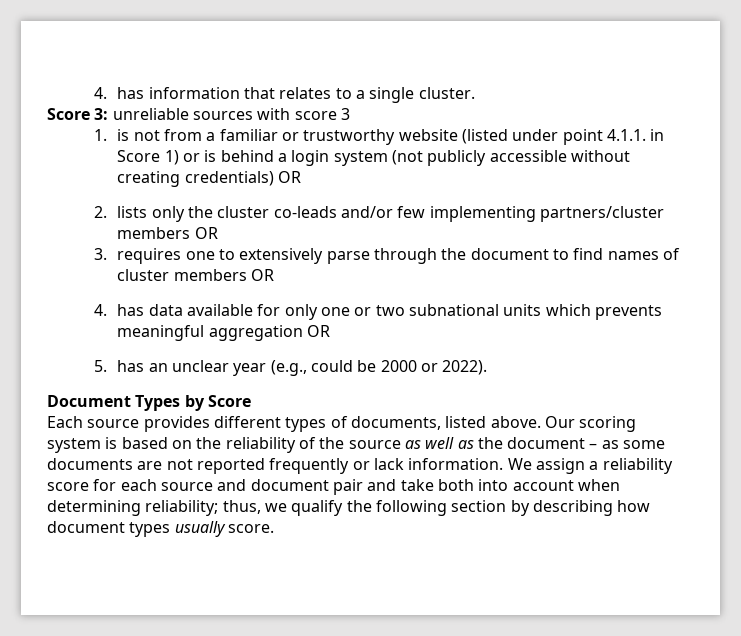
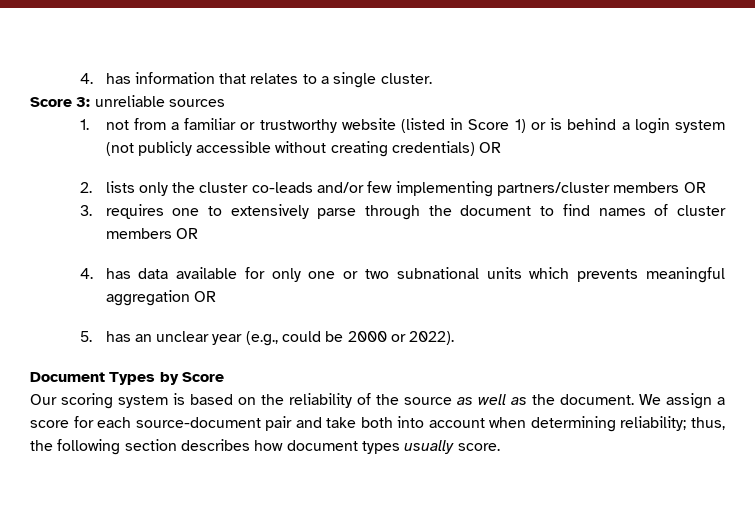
[257,108,350,120] with score 3 -> (225, 103) none
[117,129,130,141] is -> (90, 124) none
[512,129,646,145] under point 4.1.1. -> (446, 125) none
[47,416,541,432] Each source provides different types of documents, listed above. -> (224, 377) none
[507,437,666,449] [47,458,504,474] document – as some documents are not reported frequently or lack information. -> [560,394,634,405] document.
[602,458,673,474] reliability -> (725, 401) none
[160,479,329,491] source and document -> [135,417,261,428] source-document
[264,500,344,516] we qualify -> (726, 423) none
[510,500,613,516] by describing -> [180,439,250,451] describes

